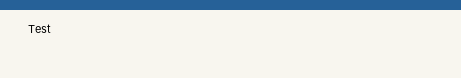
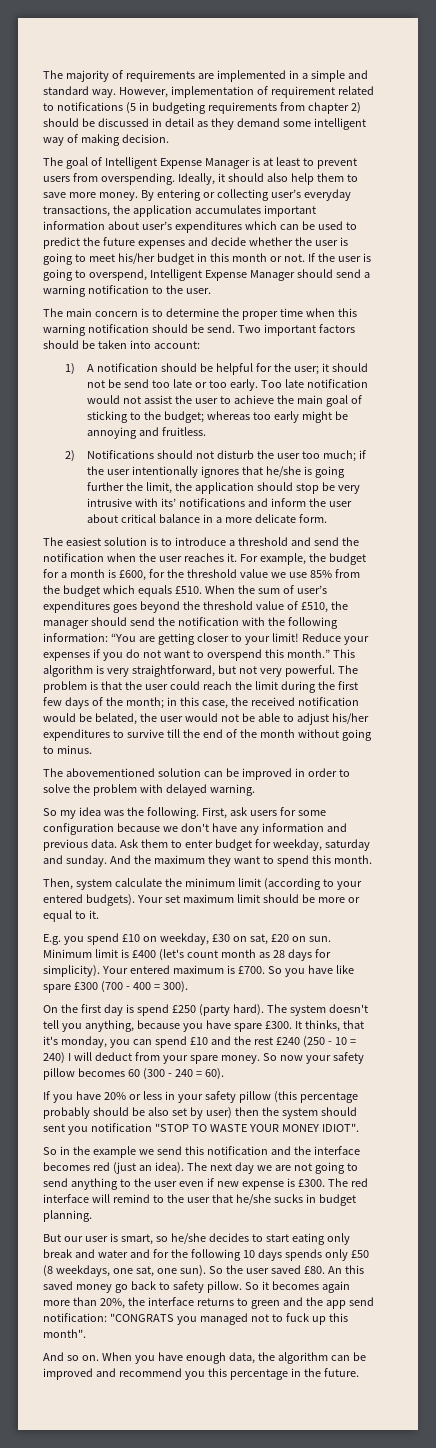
[28,24,51,33] Test -> [43,70,368,82] [43,86,374,98] [43,102,361,114] [43,118,366,130] [43,134,169,146] [43,157,357,169] [43,173,358,185] [43,189,351,201] [43,205,316,217] [43,221,357,233] [43,237,348,249] [43,253,371,265] [43,269,370,281] [43,285,211,297] [43,308,357,320] [43,324,355,336] [43,340,200,349] [64,363,368,375] [86,379,368,391] [86,395,362,407] [86,411,348,423] [86,427,206,439] [64,450,366,462] [86,466,345,478] [86,482,360,494] [86,498,352,507] [86,514,327,523] [43,537,359,546] [43,553,366,565] [43,569,360,581] [43,585,327,597] [43,601,348,613] [43,617,338,629] [43,633,369,645] [43,649,355,661] [43,665,358,677] [43,681,358,693] [43,697,359,709] [43,713,369,725] [43,729,372,741] [43,745,92,754] [43,768,350,780] [43,784,255,796] [43,807,326,819] [43,823,347,835] [43,839,370,851] [43,855,372,867] [43,878,362,890] [43,894,360,906] [43,910,99,922] [43,933,331,945] [43,949,331,961] [43,965,354,977] [43,981,188,993] [43,1004,368,1016] [43,1020,364,1032] [43,1036,356,1048] [43,1052,364,1064] [43,1068,224,1080] [43,1091,358,1103] [43,1107,357,1119] [43,1123,359,1135] [43,1146,360,1158] [43,1162,358,1174] [43,1178,368,1190] [43,1194,356,1206] [43,1210,92,1222] [43,1233,350,1245] [43,1249,369,1261] [43,1265,364,1277] [43,1281,350,1293] [43,1297,374,1309] [43,1313,348,1325] [43,1329,86,1338] [43,1352,366,1364] [43,1368,359,1380] The majority of requirements are implemented in a simple and standard way. However, implementation of requirement related to notifications (5 in budgeting requirements from chapter 2) should be discussed in detail as they demand some intelligent way of making decision. // The goal of Intelligent Expense Manager is at least to prevent users from overspending. Ideally, it should also help them to save more money. By entering or collecting user’s everyday transactions, the application accumulates important information about user’s expenditures which can be used to predict the future expenses and decide whether the user is going to meet his/her budget in this month or not. If the user is going to overspend, Intelligent Expense Manager should send a warning notification to the user. // The main concern is to determine the proper time when this warning notification should be send. Two important factors should be taken into account: // 1) A notification should be helpful for the user; it should not be send too late or too early. Too late notification would not assist the user to achieve the main goal of sticking to the budget; whereas too early might be annoying and fruitless. // 2) Notifications should not disturb the user too much; if the user intentionally ignores that he/she is going further the limit, the application should stop be very intrusive with its’ notifications and inform the user about critical balance in a more delicate form. // The easiest solution is to introduce a threshold and send the notification when the user reaches it. For example, the budget for a month is £600, for the threshold value we use 85% from the budget which equals £510. When the sum of user’s expenditures goes beyond the threshold value of £510, the manager should send the notification with the following information: “You are getting closer to your limit! Reduce your expenses if you do not want to overspend this month.” This algorithm is very straightforward, but not very powerful. The problem is that the user could reach the limit during the first few days of the month; in this case, the received notification would be belated, the user would not be able to adjust his/her expenditures to survive till the end of the month without going to minus. // The abovementioned solution can be improved in order to solve the problem with delayed warning. // So my idea was the following. First, ask users for some configuration because we don't have any information and previous data. Ask them to enter budget for weekday, saturday and sunday. And the maximum they want to spend this month. // Then, system calculate the minimum limit (according to your entered budgets). Your set maximum limit should be more or equal to it. // E.g. you spend £10 on weekday, £30 on sat, £20 on sun. Minimum limit is £400 (let's count month as 28 days for simplicity). Your entered maximum is £700. So you have like spare £300 (700 - 400 = 300). // On the first day is spend £250 (party hard). The system doesn't tell you anything, because you have spare £300. It thinks, that it's monday, you can spend £10 and the rest £240 (250 - 10 = 240) I will deduct from your spare money. So now your safety pillow becomes 60 (300 - 240 = 60). // If you have 20% or less in your safety pillow (this percentage probably should be also set by user) then the system should sent you notification "STOP TO WASTE YOUR MONEY IDIOT". // So in the example we send this notification and the interface becomes red (just an idea). The next day we are not going to send anything to the user even if new expense is £300. The red interface will remind to the user that he/she sucks in budget planning. // But our user is smart, so he/she decides to start eating only break and water and for the following 10 days spends only £50 (8 weekdays, one sat, one sun). So the user saved £80. An this saved money go back to safety pillow. So it becomes again more than 20%, the interface returns to green and the app send notification: "CONGRATS you managed not to fuck up this month". // And so on. When you have enough data, the algorithm can be improved and recommend you this percentage in the future.

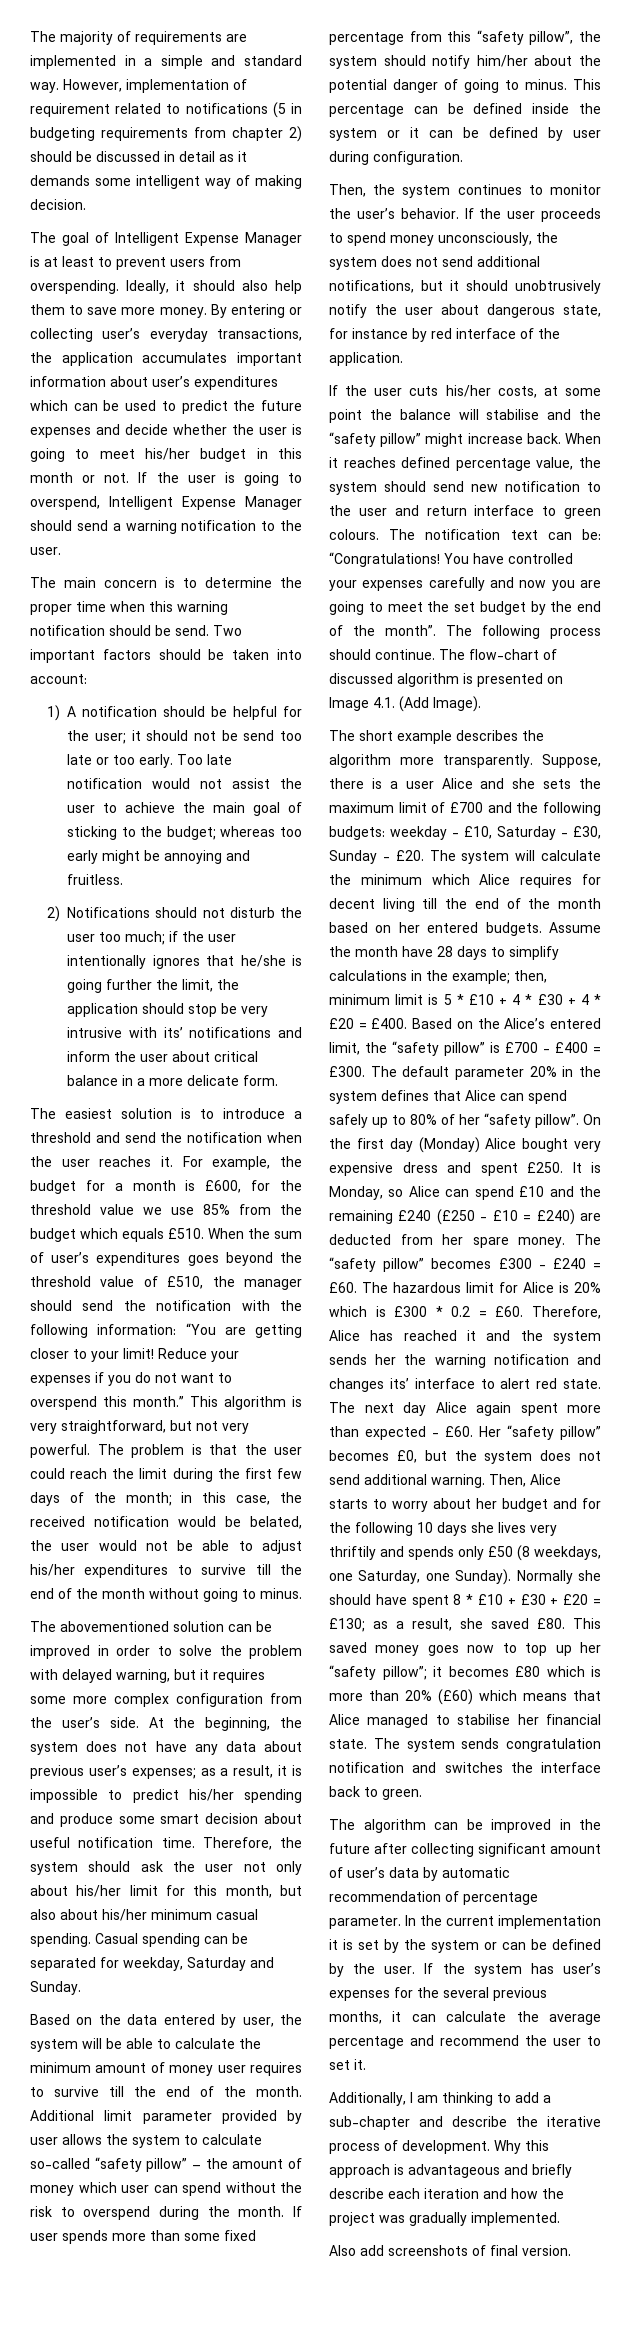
[210,118,280,130] they demand -> [238,151,247,162] [30,175,90,186] it demands
[209,784,255,796] [43,807,326,819] [43,823,347,835] [43,839,370,851] [43,855,372,867] [43,878,362,890] [43,894,360,906] [43,910,99,922] [43,933,331,945] [43,949,331,961] [43,965,354,977] [43,981,188,993] [43,1004,368,1016] [43,1020,364,1032] [43,1036,130,1048] warning. // So my idea was the following. First, ask users for some configuration because we don't have any information and previous data. Ask them to enter budget for weekday, saturday and sunday. And the maximum they want to spend this month. // Then, system calculate the minimum limit (according to your entered budgets). Your set maximum limit should be more or equal to it. // E.g. you spend £10 on weekday, £30 on sat, £20 on sun. Minimum limit is £400 (let's count month as 28 days for simplicity). Your entered maximum is £700. So you have like spare £300 (700 - 400 = 300). // On the first day is spend £250 (party hard). The system doesn't tell you anything, because you have spare £300. It thinks, that it's monday, you -> [116,1669,265,1683] [30,1693,302,1707] [30,1717,302,1731] [30,1741,302,1755] [30,1765,302,1779] [30,1789,302,1803] [30,1813,302,1827] [30,1837,302,1850] [30,1861,302,1875] [30,1885,302,1898] [30,1909,258,1921] [30,1933,248,1947] [30,1957,274,1971] [30,1981,81,1995] [30,2014,302,2028] [30,2038,261,2052] [30,2062,302,2076] [30,2086,302,2097] [30,2110,302,2124] [30,2134,262,2148] [30,2157,302,2172] [30,2182,302,2196] [30,2206,302,2220] [30,2230,256,2244] [329,30,601,45] [329,55,601,69] [329,79,601,93] [329,103,601,117] [329,127,601,141] [329,151,463,165] [329,184,601,198] [329,208,601,222] [329,232,558,246] [329,256,540,270] [329,280,601,294] [329,304,601,318] [329,328,560,342] [329,352,403,366] [329,385,601,398] [329,409,601,423] [329,432,601,447] [329,457,601,471] [329,481,601,495] [329,505,601,519] [329,529,601,540] [329,552,573,567] [329,577,601,591] [329,601,601,615] [329,625,601,639] [329,649,557,660] [329,673,563,687] [329,696,481,712] [329,730,544,744] [329,754,601,768] [329,778,601,789] [329,802,601,816] [329,826,601,840] [329,850,601,864] [329,874,601,888] [329,898,601,912] [329,922,601,936] [329,946,559,960] [329,970,547,984] [329,994,601,1005] [329,1018,601,1029] [329,1041,601,1056] [329,1066,601,1080] [329,1090,567,1104] [329,1113,601,1128] [329,1137,601,1153] [329,1162,601,1176] [329,1186,440,1200] warning, but it requires some more complex configuration from the user’s side. At the beginning, the system does not have any data about previous user’s expenses; as a result, it is impossible to predict his/her spending and produce some smart decision about useful notification time. Therefore, the system should ask the user not only about his/her limit for this month, but also about his/her minimum casual spending. Casual spending can be separated for weekday, Saturday and Sunday. // Based on the data entered by user, the system will be able to calculate the minimum amount of money user requires to survive till the end of the month. Additional limit parameter provided by user allows the system to calculate so-called “safety pillow” – the amount of money which user can spend without the risk to overspend during the month. If user spends more than some fixed percentage from this “safety pillow”, the system should notify him/her about the potential danger of going to minus. This percentage can be defined inside the system or it can be defined by user during configuration. // Then, the system continues to monitor the user’s behavior. If the user proceeds to spend money unconsciously, the system does not send additional notifications, but it should unobtrusively notify the user about dangerous state, for instance by red interface of the application. // If the user cuts his/her costs, at some point the balance will stabilise and the “safety pillow” might increase back. When it reaches defined percentage value, the system should send new notification to the user and return interface to green colours. The notification text can be: “Congratulations! You have controlled your expenses carefully and now you are going to meet the set budget by the end of the month”. The following process should continue. The flow-chart of discussed algorithm is presented on Image 4.1. (Add Image). // The short example describes the algorithm more transparently. Suppose, there is a user Alice and she sets the maximum limit of £700 and the following budgets: weekday - £10, Saturday - £30, Sunday - £20. The system will calculate the minimum which Alice requires for decent living till the end of the month based on her entered budgets. Assume the month have 28 days to simplify calculations in the example; then, minimum limit is 5 * £10 + 4 * £30 + 4 * £20 = £400. Based on the Alice’s entered limit, the “safety pillow” is £700 - £400 = £300. The default parameter 20% in the system defines that Alice can spend safely up to 80% of her “safety pillow”. On the first day (Monday) Alice bought very expensive dress and spent £250. It is Monday, so Alice
[253,1036,356,1048] [43,1052,364,1064] [43,1068,224,1080] [43,1091,358,1103] [43,1107,357,1119] [43,1123,359,1135] [43,1146,360,1158] [43,1162,358,1174] [43,1178,368,1190] [43,1194,356,1206] [43,1210,92,1222] [43,1233,350,1245] [43,1249,128,1258] rest £240 (250 - 10 = 240) I will deduct from your spare money. So now your safety pillow becomes 60 (300 - 240 = 60). // If you have 20% or less in your safety pillow (this percentage probably should be also set by user) then the system should sent you notification "STOP TO WASTE YOUR MONEY IDIOT". // So in the example we send this notification and the interface becomes red (just an idea). The next day we are not going to send anything to the user even if new expense is £300. The red interface will remind to the user that he/she sucks in budget planning. // But our user is smart, so he/she decides to start eating only break and water -> [329,1209,601,1225] [329,1234,601,1248] [329,1257,601,1272] [329,1282,601,1293] [329,1306,601,1319] [329,1330,601,1344] [329,1354,601,1368] [329,1378,601,1392] [329,1402,601,1416] [329,1425,601,1440] [329,1450,601,1464] [329,1474,561,1488] [329,1498,548,1512] remaining £240 (£250 - £10 = £240) are deducted from her spare money. The “safety pillow” becomes £300 - £240 = £60. The hazardous limit for Alice is 20% which is £300 * 0.2 = £60. Therefore, Alice has reached it and the system sends her the warning notification and changes its’ interface to alert red state. The next day Alice again spent more than expected - £60. Her “safety pillow” becomes £0, but the system does not send additional warning. Then, Alice starts to worry about her budget
(282, 1255) none -> [471,1522,557,1536] [329,1546,404,1560] she lives very thriftily and
[135,1265,364,1277] [43,1281,350,1293] [43,1297,374,1309] [43,1313,348,1325] [43,1329,86,1338] [43,1352,366,1364] [43,1368,359,1380] sat, one sun). So the user saved £80. An this saved money go back to safety pillow. So it becomes again more than 20%, the interface returns to green and the app send notification: "CONGRATS you managed not to fuck up this month". // And so on. When you have enough data, the algorithm can be improved and recommend you this percentage in the future. -> [358,1569,601,1585] [329,1594,601,1608] [329,1618,601,1632] [329,1642,601,1656] [329,1665,601,1680] [329,1689,601,1705] [329,1714,601,1728] [329,1738,601,1752] [329,1762,601,1773] [329,1786,422,1800] [329,1819,601,1833] [329,1843,601,1857] [329,1867,510,1881] [329,1891,538,1905] [329,1915,601,1929] [329,1939,601,1953] [329,1963,601,1977] [329,1987,547,2001] [329,2011,601,2025] [329,2035,601,2049] [329,2059,366,2070] [329,2092,551,2106] [329,2116,601,2130] [329,2140,549,2154] [329,2164,572,2178] [329,2188,564,2199] [329,2212,560,2226] [329,2245,571,2256] Saturday, one Sunday). Normally she should have spent 8 * £10 + £30 + £20 = £130; as a result, she saved £80. This saved money goes now to top up her “safety pillow”; it becomes £80 which is more than 20% (£60) which means that Alice managed to stabilise her financial state. The system sends congratulation notification and switches the interface back to green. // The algorithm can be improved in the future after collecting significant amount of user’s data by automatic recommendation of percentage parameter. In the current implementation it is set by the system or can be defined by the user. If the system has user’s expenses for the several previous months, it can calculate the average percentage and recommend the user to set it. // Additionally, I am thinking to add a sub-chapter and describe the iterative process of development. Why this approach is advantageous and briefly describe each iteration and how the project was gradually implemented. // Also add screenshots of final version.

